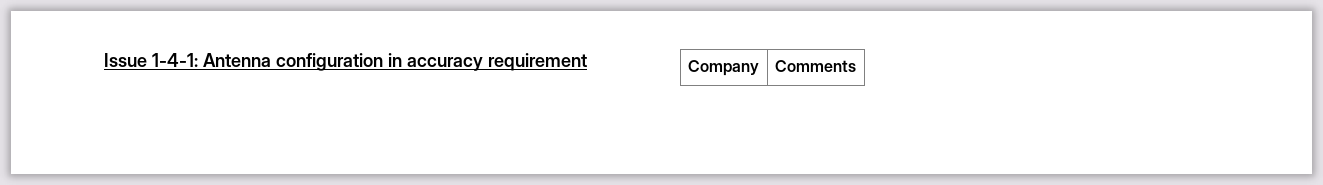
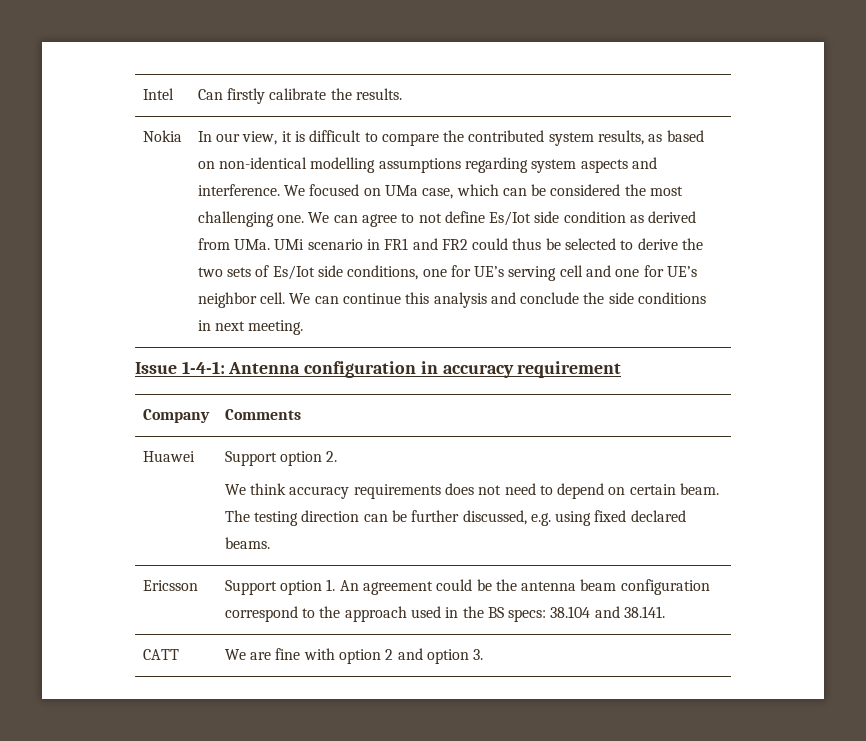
(104, 60) none -> [142,88,174,100] [197,88,402,104] [142,130,182,142] [197,130,704,146] [197,157,657,173] [197,184,684,199] [197,211,697,227] [197,238,704,250] [197,265,698,281] [197,292,707,308] [197,320,304,335] Intel | Can firstly calibrate the results. // Nokia | In our view, it is difficult to compare the contributed system results, as based on non-identical modelling assumptions regarding system aspects and interference. We focused on UMa case, which can be considered the most challenging one. We can agree to not define Es/Iot side condition as derived from UMa. UMi scenario in FR1 and FR2 could thus be selected to derive the two sets of Es/Iot side conditions, one for UE’s serving cell and one for UE’s neighbor cell. We can continue this analysis and conclude the side conditions in next meeting. //
(856, 66) none -> [142,451,195,462] [224,451,338,466] [224,483,720,499] [224,510,686,526] [224,537,270,549] [142,580,198,591] [224,579,710,595] [224,606,666,622] [142,649,179,660] [224,648,484,664] // Huawei | Support option 2. // We think accuracy requirements does not need to depend on certain beam. The testing direction can be further discussed, e.g. using fixed declared beams. // Ericsson | Support option 1. An agreement could be the antenna beam configuration correspond to the approach used in the BS specs: 38.104 and 38.141. // CATT | We are fine with option 2 and option 3.

